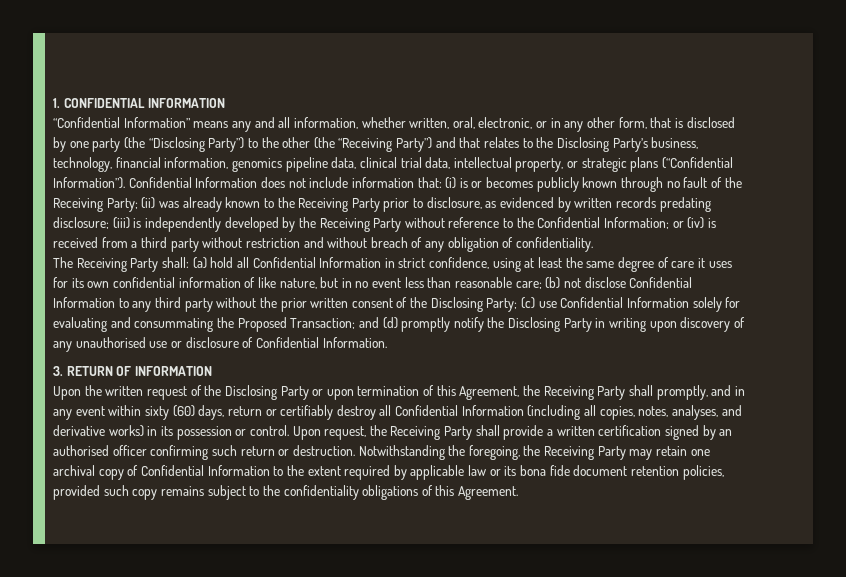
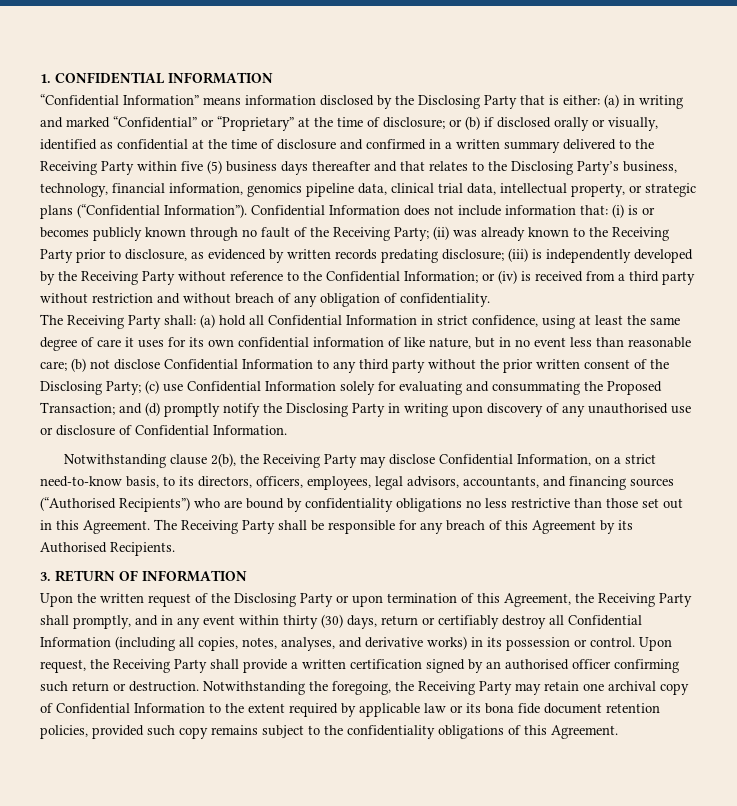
[231,117,735,132] [53,137,433,152] any and all information, whether written, oral, electronic, or in any other form, that is disclosed by one party (the “Disclosing Party”) to the other (the “Receiving Party”) -> [245,94,683,109] [40,116,658,131] [40,139,654,153] [40,160,371,175] information disclosed by the Disclosing Party that is either: (a) in writing and marked “Confidential” or “Proprietary” at the time of disclosure; or (b) if disclosed orally or visually, identified as confidential at the time of disclosure and confirmed in a written summary delivered to the Receiving Party within five (5) business days thereafter
(387, 342) none -> [64,453,657,468] [40,476,674,490] [40,497,683,512] [40,519,633,534] [40,542,175,556] // Notwithstanding clause 2(b), the Receiving Party may disclose Confidential Information, on a strict need-to-know basis, to its directors, officers, employees, legal advisors, accountants, and financing sources (“Authorised Recipients”) who are bound by confidentiality obligations no less restrictive than those set out in this Agreement. The Receiving Party shall be responsible for any breach of this Agreement by its Authorised Recipients.
[144,405,195,420] sixty (60) -> [283,614,343,629] thirty (30)

